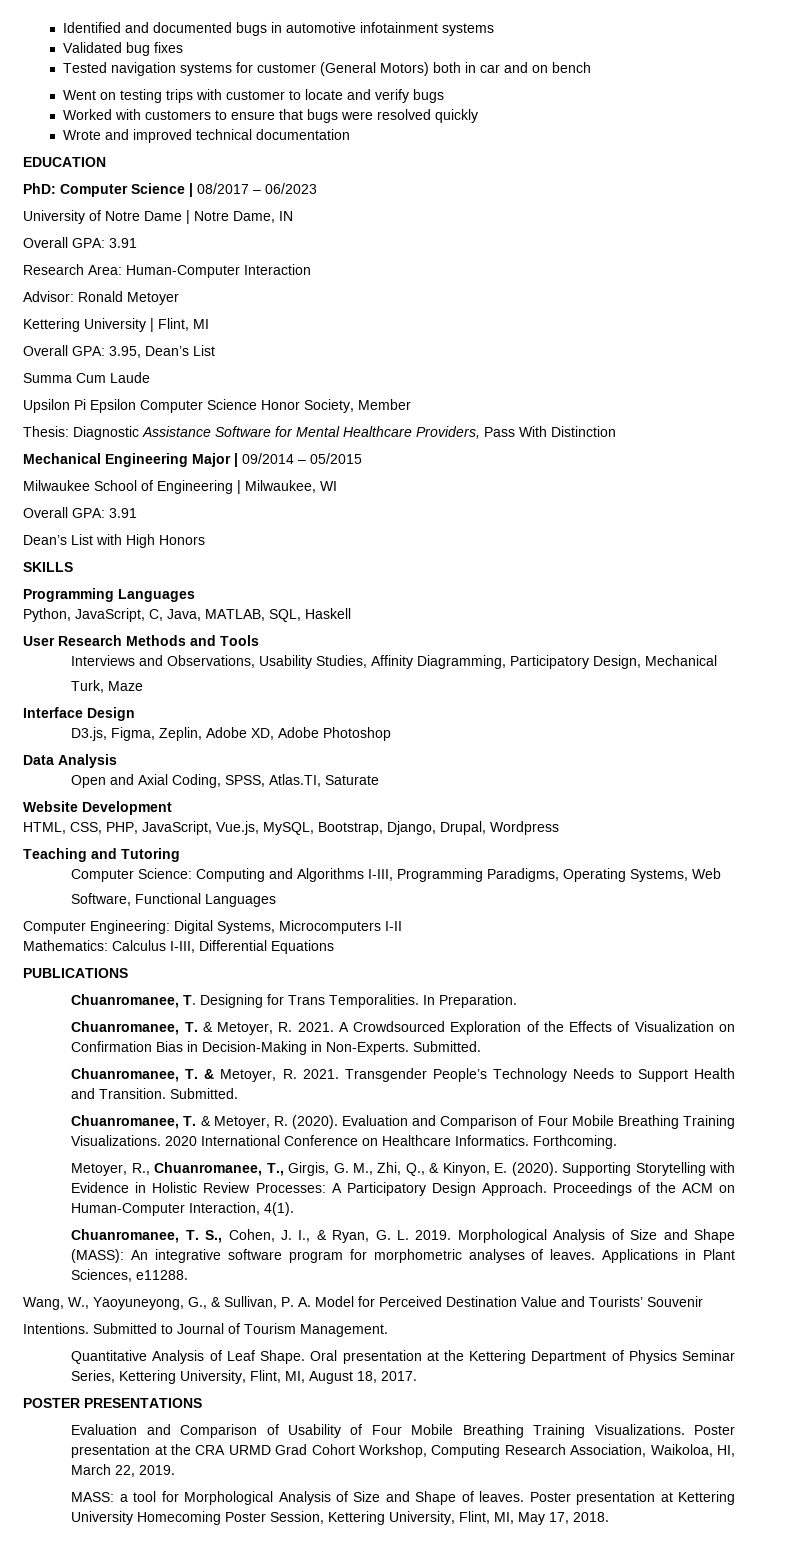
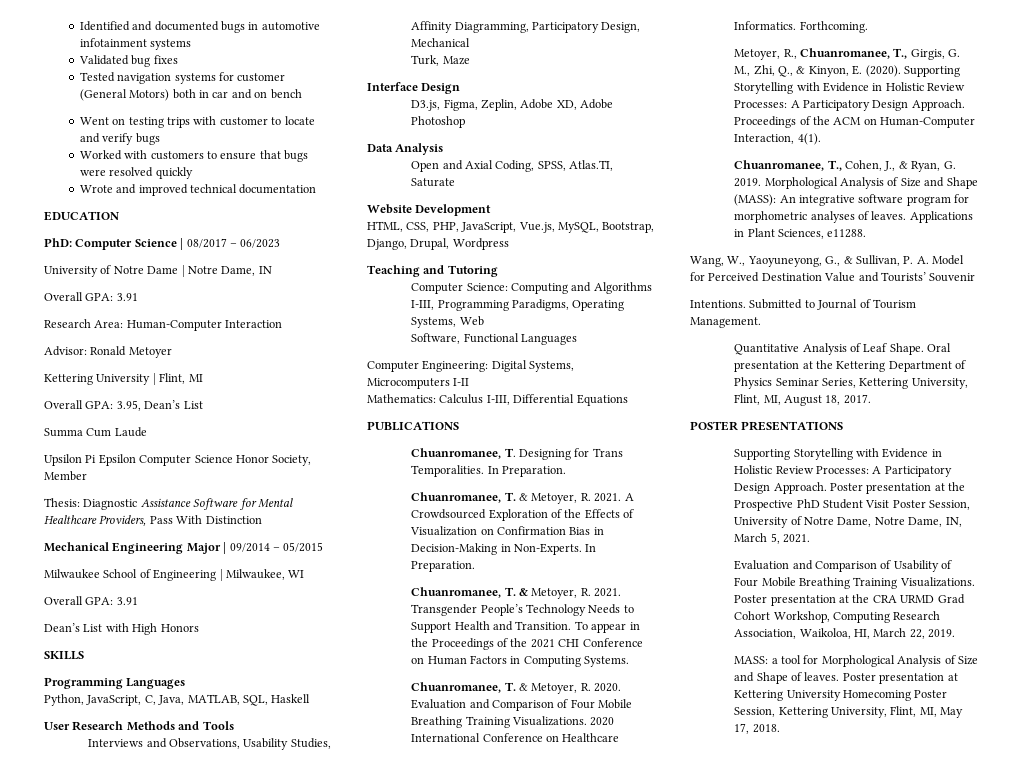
[413,1041,482,1052] Submitted. -> [585,544,597,552] [411,561,476,572] In Preparation.
[170,1088,239,1099] [71,1115,338,1129] Submitted. // Chuanromanee, T. & Metoyer, R. (2020). -> [574,621,640,633] [411,638,643,650] [411,655,630,667] [411,682,622,694] To appear in the Proceedings of the 2021 CHI Conference on Human Factors in Computing Systems. // Chuanromanee, T. & Metoyer, R. 2020.
[185,1229,311,1243] T. S., Cohen, J. I., -> [827,160,896,171] T., Cohen, J.,
[397,1230,410,1240] L. -> (956, 165) none
(202, 1403) none -> [734,448,942,460] [734,465,952,477] [734,482,966,494] [734,499,971,511] [734,516,962,528] [734,533,811,544] // Supporting Storytelling with Evidence in Holistic Review Processes: A Participatory Design Approach. Poster presentation at the Prospective PhD Student Visit Poster Session, University of Notre Dame, Notre Dame, IN, March 5, 2021.

